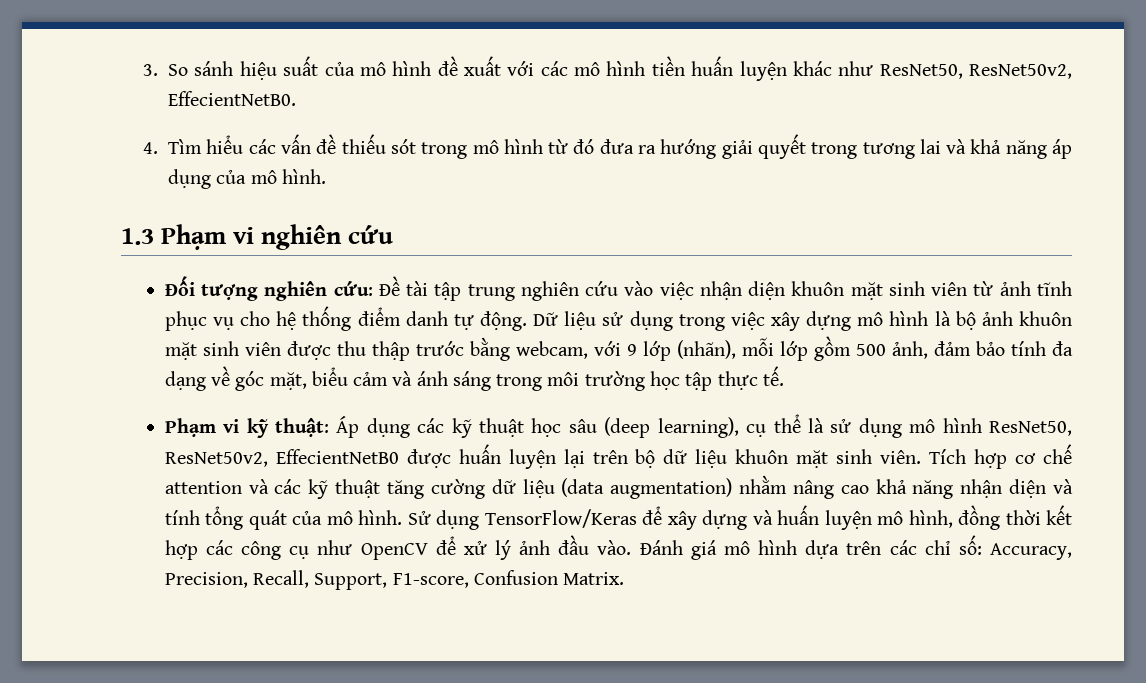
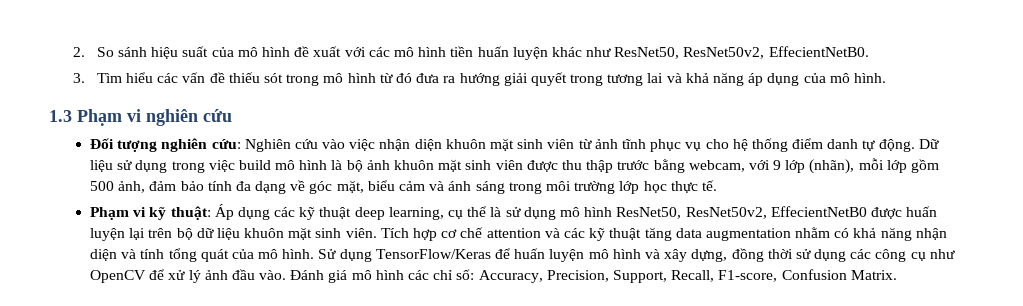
[143,64,159,76] 3. -> [72,47,85,57] 2.
[143,142,159,154] 4. -> [72,73,85,83] 3.
[378,276,579,301] Đề tài tập trung nghiên -> [244,139,291,152] Nghiên
[770,311,852,331] xây dựng -> [238,160,271,170] build
[649,371,713,391] học tập -> [619,181,667,194] lớp học
[531,417,739,438] học sâu (deep learning), -> [354,207,444,220] deep learning,
[430,475,869,499] cường dữ liệu (data augmentation) nhằm nâng cao -> [675,227,850,241] data augmentation nhằm có
[667,505,1072,530] [164,540,198,560] xây dựng và huấn luyện mô hình, đồng thời kết hợp -> [514,248,847,262] huấn luyện mô hình và xây dựng, đồng thời sử dụng
[805,540,882,559] dựa trên -> (404, 275) none
[253,570,388,590] Recall, Support, -> [612,270,715,283] Support, Recall,

